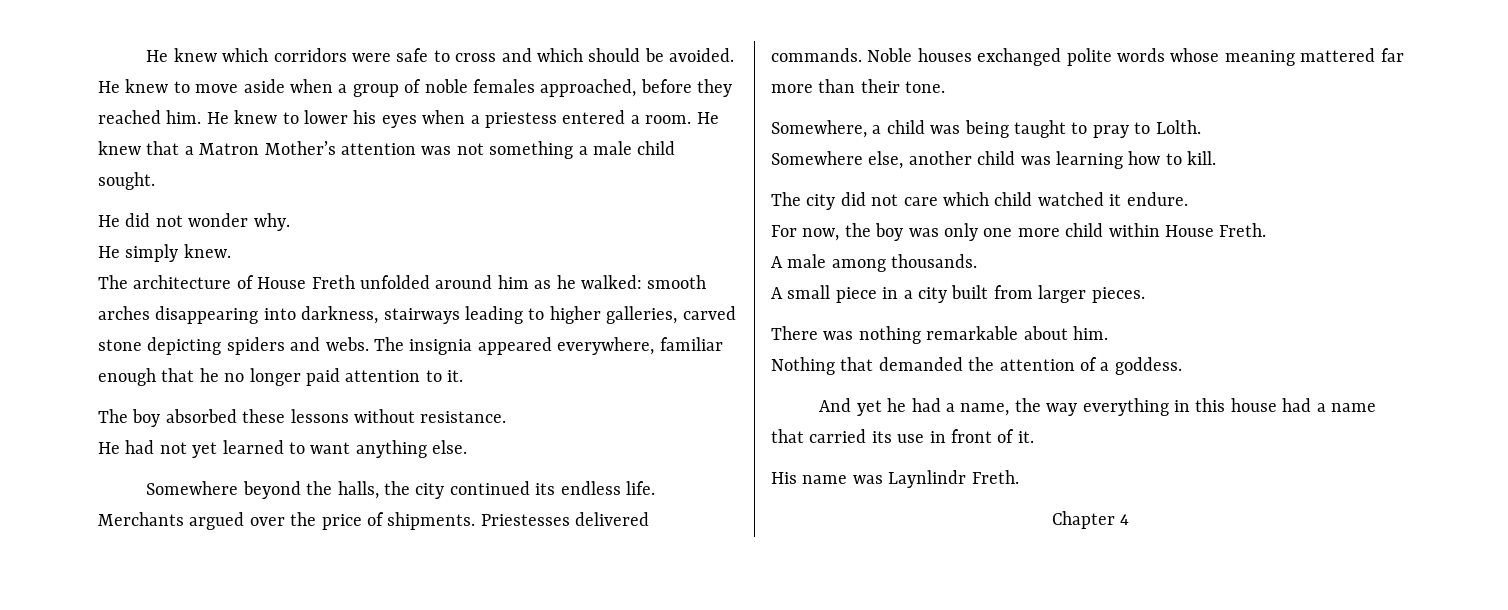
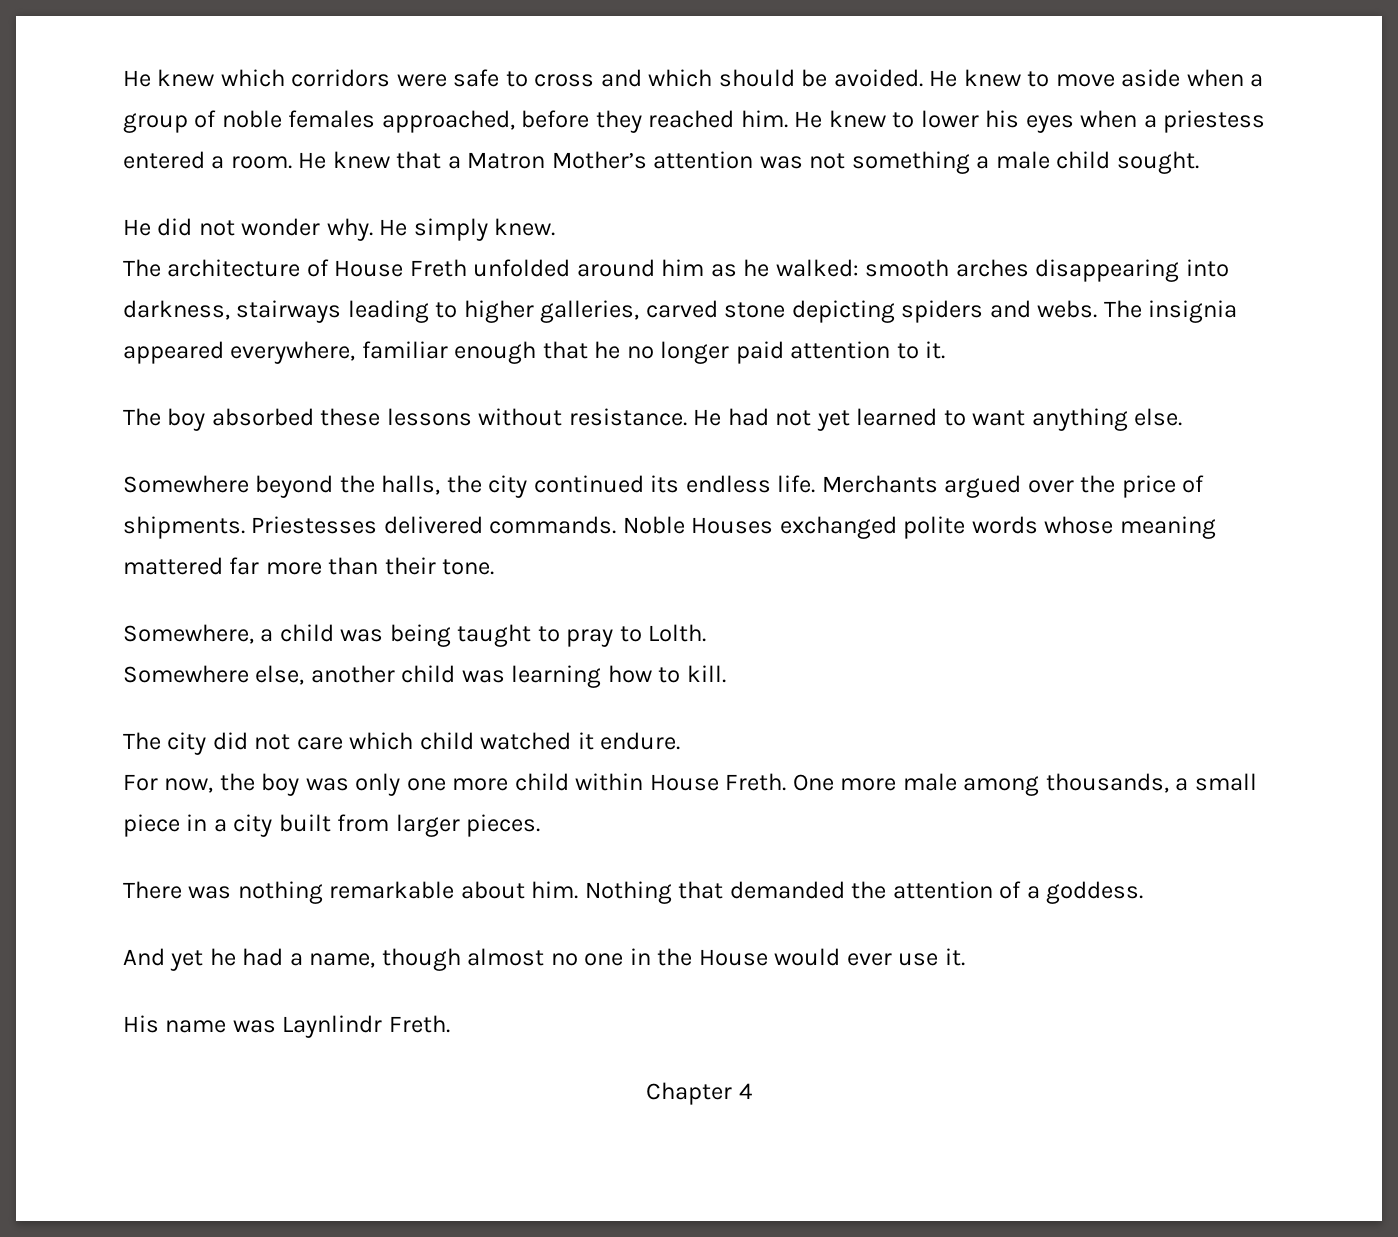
(290, 222) // -> (373, 229) none
(507, 417) // -> (687, 417) none
[917,48,972,62] houses -> [691,517,774,534] Houses
[771,254,978,272] [771,287,783,299] // A male among thousands. // A -> [792,773,1189,796] One more male among thousands, a
(1108, 333) // -> (579, 890) none
[1014,398,1377,416] [771,429,1015,443] the way everything in this house had a name that carried its use in front of -> [381,948,939,971] though almost no one in the House would ever use

